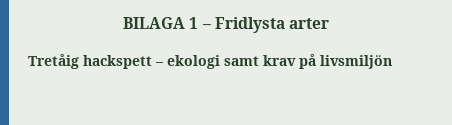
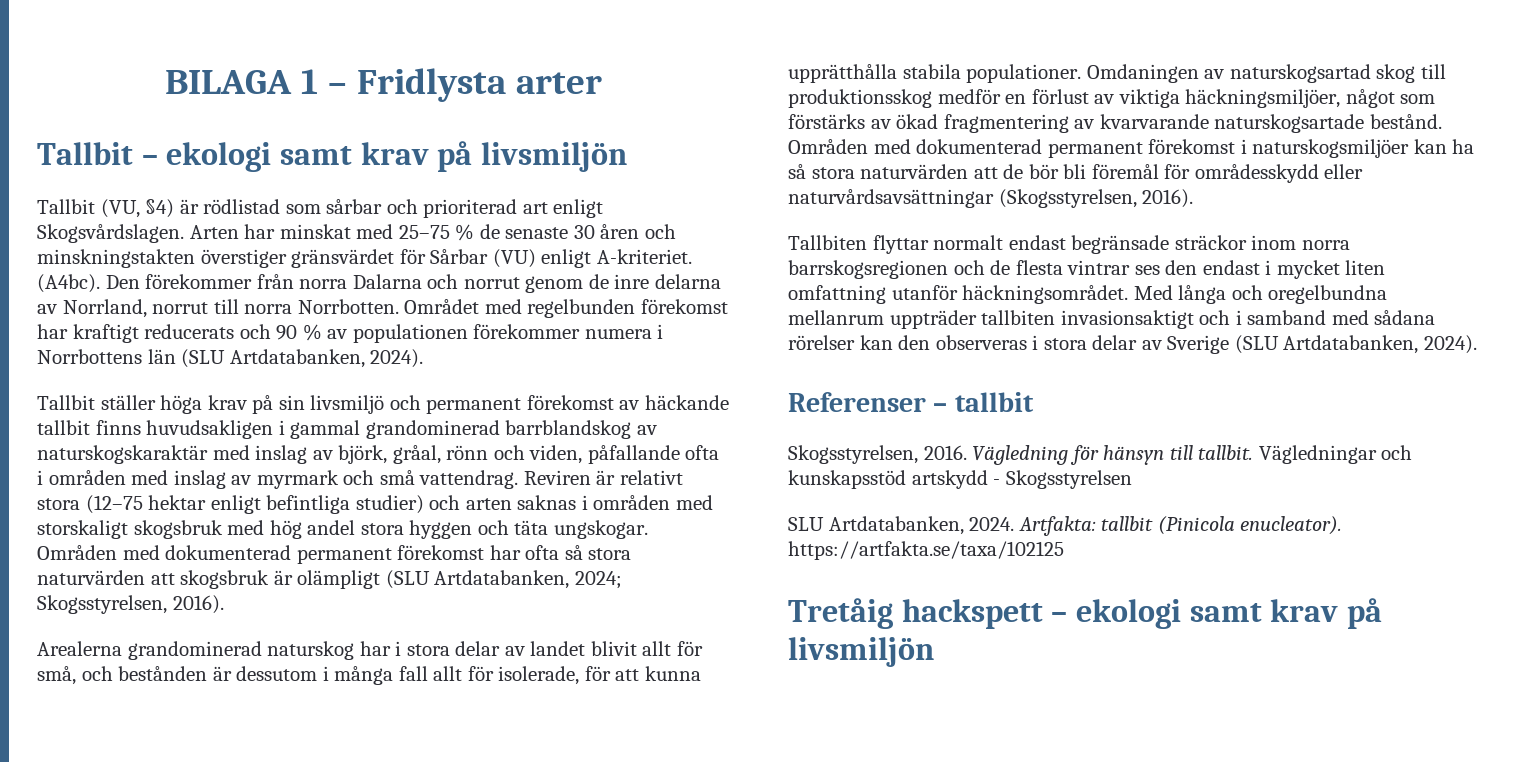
(329, 23) none -> [37,141,627,172] [37,199,604,218] [37,224,676,243] [37,249,692,268] [37,274,721,293] [37,299,728,318] [37,324,664,343] [37,349,424,368] [37,395,729,414] [37,420,657,439] [37,445,720,464] [37,470,683,489] [37,495,713,514] [37,520,648,539] [37,545,632,564] [37,570,622,589] [37,595,224,614] [37,641,703,660] [37,666,701,685] [788,64,1446,83] [788,89,1436,108] [788,114,1442,133] [788,139,1475,158] [788,164,1364,183] [788,189,1194,208] [788,235,1350,254] [788,260,1386,279] [788,285,1388,304] [788,310,1436,329] [788,335,1477,354] [788,392,1034,412] [788,445,1413,465] [788,470,1132,489] [788,516,1343,536] [788,541,1064,560] // Tallbit – ekologi samt krav på livsmiljön // Tallbit (VU, §4) är rödlistad som sårbar och prioriterad art enligt Skogsvårdslagen. Arten har minskat med 25–75 % de senaste 30 åren och minskningstakten överstiger gränsvärdet för Sårbar (VU) enligt A-kriteriet. (A4bc). Den förekommer från norra Dalarna och norrut genom de inre delarna av Norrland, norrut till norra Norrbotten. Området med regelbunden förekomst har kraftigt reducerats och 90 % av populationen förekommer numera i Norrbottens län (SLU Artdatabanken, 2024). // Tallbit ställer höga krav på sin livsmiljö och permanent förekomst av häckande tallbit finns huvudsakligen i gammal grandominerad barrblandskog av naturskogskaraktär med inslag av björk, gråal, rönn och viden, påfallande ofta i områden med inslag av myrmark och små vattendrag. Reviren är relativt stora (12–75 hektar enligt befintliga studier) och arten saknas i områden med storskaligt skogsbruk med hög andel stora hyggen och täta ungskogar. Områden med dokumenterad permanent förekomst har ofta så stora naturvärden att skogsbruk är olämpligt (SLU Artdatabanken, 2024; Skogsstyrelsen, 2016). // Arealerna grandominerad naturskog har i stora delar av landet blivit allt för små, och bestånden är dessutom i många fall allt för isolerade, för att kunna upprätthålla stabila populationer. Omdaningen av naturskogsartad skog till produktionsskog medför en förlust av viktiga häckningsmiljöer, något som förstärks av ökad fragmentering av kvarvarande naturskogsartade bestånd. Områden med dokumenterad permanent förekomst i naturskogsmiljöer kan ha så stora naturvärden att de bör bli föremål för områdesskydd eller naturvårdsavsättningar (Skogsstyrelsen, 2016). // Tallbiten flyttar normalt endast begränsade sträckor inom norra barrskogsregionen och de flesta vintrar ses den endast i mycket liten omfattning utanför häckningsområdet. Med långa och oregelbundna mellanrum uppträder tallbiten invasionsaktigt och i samband med sådana rörelser kan den observeras i stora delar av Sverige (SLU Artdatabanken, 2024). // Referenser – tallbit // Skogsstyrelsen, 2016. Vägledning för hänsyn till tallbit. Vägledningar och kunskapsstöd artskydd - Skogsstyrelsen // SLU Artdatabanken, 2024. Artfakta: tallbit (Pinicola enucleator). https://artfakta.se/taxa/102125

